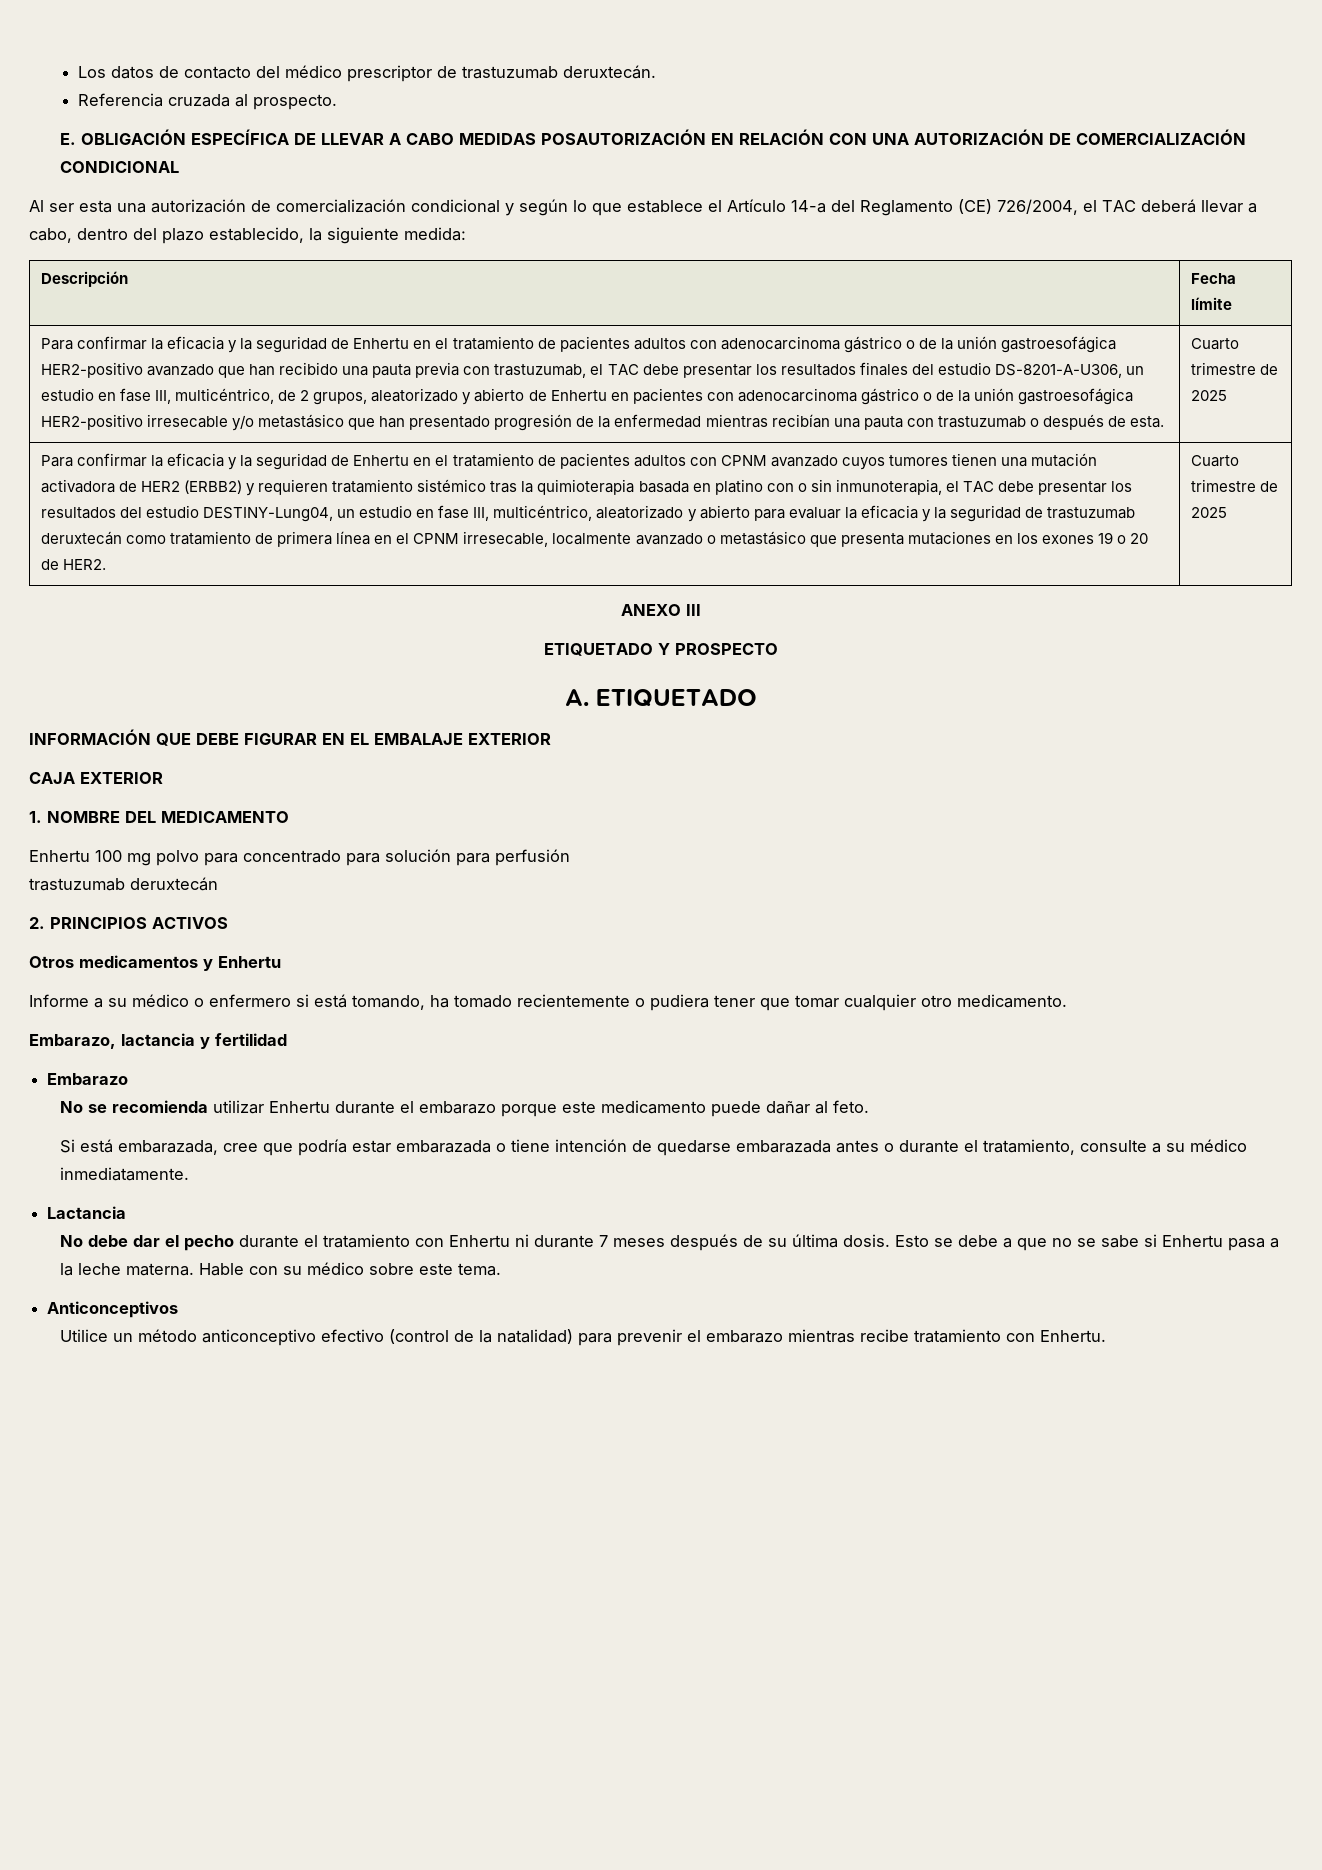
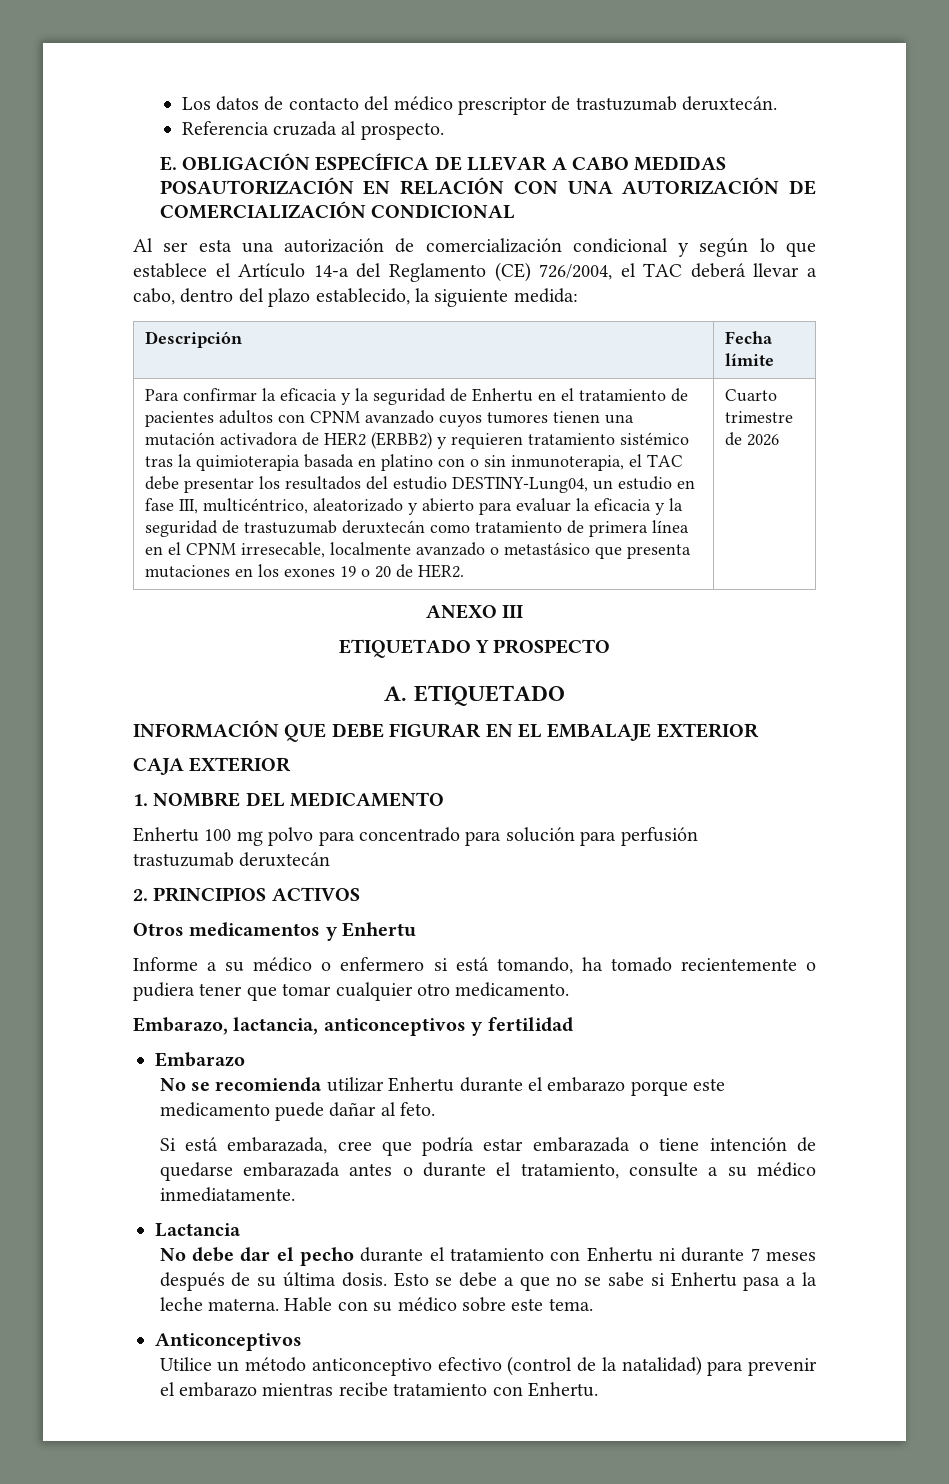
[40,336,1117,353] [40,362,1144,378] [40,388,1134,405] [40,414,1164,431] [1190,338,1239,350] [1190,362,1279,375] [1190,390,1227,401] // Para confirmar la eficacia y la seguridad de Enhertu en el tratamiento de pacientes adultos con adenocarcinoma gástrico o de la unión gastroesofágica HER2-positivo avanzado que han recibido una pauta previa con trastuzumab, el TAC debe presentar los resultados finales del estudio DS-8201-A-U306, un estudio en fase III, multicéntrico, de 2 grupos, aleatorizado y abierto de Enhertu en pacientes con adenocarcinoma gástrico o de la unión gastroesofágica HER2-positivo irresecable y/o metastásico que han presentado progresión de la enfermedad mientras recibían una pauta con trastuzumab o después de esta. | Cuarto trimestre de 2025 -> (775, 359) none
[1190,507,1227,518] 2025 -> [747,434,780,446] 2026
[121,1033,195,1046] lactancia -> [233,1017,466,1036] lactancia, anticonceptivos

